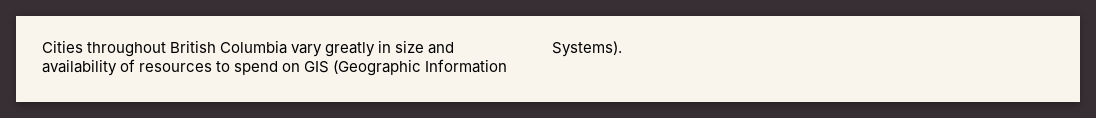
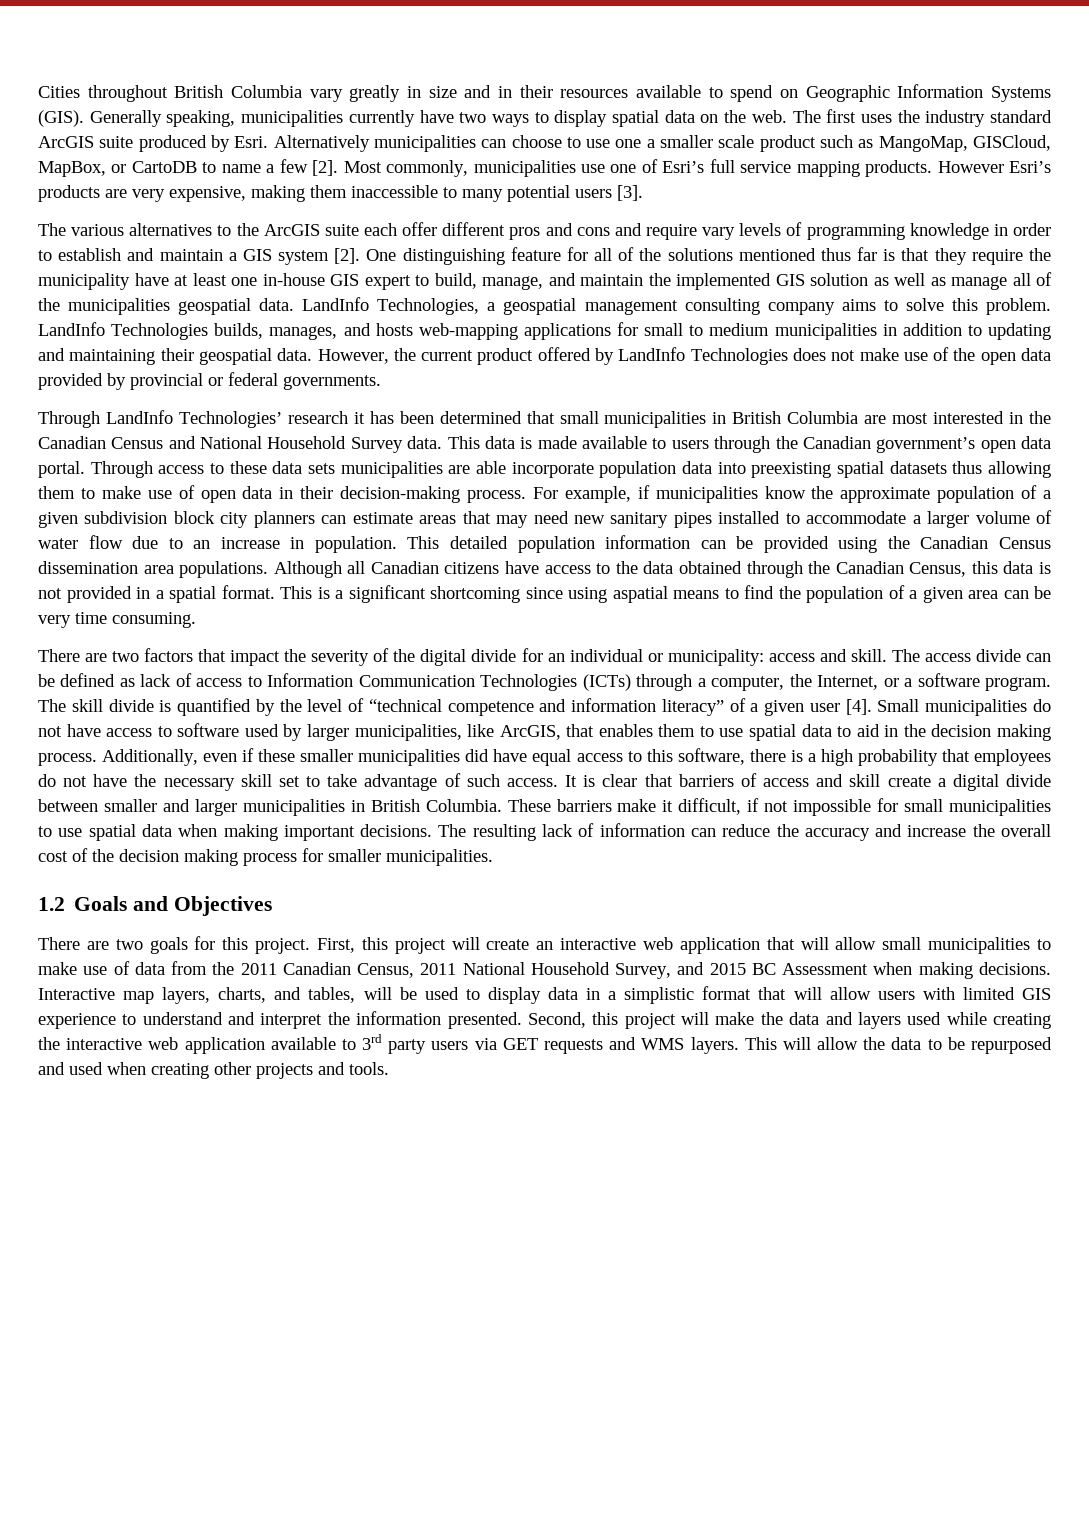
[42,59,508,76] [552,41,622,57] availability of resources to spend on GIS (Geographic Information Systems). -> [498,84,1051,102] [38,109,1053,127] [38,135,1051,152] [38,159,1052,177] [38,185,643,202] [38,222,1051,240] [38,247,1051,265] [38,272,1052,290] [38,297,1052,315] [38,322,1051,340] [38,347,1051,365] [38,372,381,390] [38,410,1052,428] [38,436,1051,453] [38,461,1051,478] [38,485,1051,503] [38,510,1053,528] [38,535,1051,553] [38,561,1051,578] [38,585,1051,603] [38,612,196,628] [38,648,1052,666] [38,673,1052,691] [38,698,1052,716] [38,723,1052,741] [38,748,1051,766] [38,773,1051,791] [38,798,1052,816] [38,823,1051,841] [38,848,493,866] [38,896,272,916] [38,936,1052,954] [38,961,1052,979] [38,986,1051,1004] [38,1011,1051,1029] [38,1034,1052,1054] [38,1062,389,1079] in their resources available to spend on Geographic Information Systems (GIS). Generally speaking, municipalities currently have two ways to display spatial data on the web. The first uses the industry standard ArcGIS suite produced by Esri. Alternatively municipalities can choose to use one a smaller scale product such as MangoMap, GISCloud, MapBox, or CartoDB to name a few [2]. Most commonly, municipalities use one of Esri’s full service mapping products. However Esri’s products are very expensive, making them inaccessible to many potential users [3]. // The various alternatives to the ArcGIS suite each offer different pros and cons and require vary levels of programming knowledge in order to establish and maintain a GIS system [2]. One distinguishing feature for all of the solutions mentioned thus far is that they require the municipality have at least one in-house GIS expert to build, manage, and maintain the implemented GIS solution as well as manage all of the municipalities geospatial data. LandInfo Technologies, a geospatial management consulting company aims to solve this problem. LandInfo Technologies builds, manages, and hosts web-mapping applications for small to medium municipalities in addition to updating and maintaining their geospatial data. However, the current product offered by LandInfo Technologies does not make use of the open data provided by provincial or federal governments. // Through LandInfo Technologies’ research it has been determined that small municipalities in British Columbia are most interested in the Canadian Census and National Household Survey data. This data is made available to users through the Canadian government’s open data portal. Through access to these data sets municipalities are able incorporate population data into preexisting spatial datasets thus allowing them to make use of open data in their decision-making process. For example, if municipalities know the approximate population of a given subdivision block city planners can estimate areas that may need new sanitary pipes installed to accommodate a larger volume of water flow due to an increase in population. This detailed population information can be provided using the Canadian Census dissemination area populations. Although all Canadian citizens have access to the data obtained through the Canadian Census, this data is not provided in a spatial format. This is a significant shortcoming since using aspatial means to find the population of a given area can be very time consuming. // There are two factors that impact the severity of the digital divide for an individual or municipality: access and skill. The access divide can be defined as lack of access to Information Communication Technologies (ICTs) through a computer, the Internet, or a software program. The skill divide is quantified by the level of “technical competence and information literacy” of a given user [4]. Small municipalities do not have access to software used by larger municipalities, like ArcGIS, that enables them to use spatial data to aid in the decision making process. Additionally, even if these smaller municipalities did have equal access to this software, there is a high probability that employees do not have the necessary skill set to take advantage of such access. It is clear that barriers of access and skill create a digital divide between smaller and larger municipalities in British Columbia. These barriers make it difficult, if not impossible for small municipalities to use spatial data when making important decisions. The resulting lack of information can reduce the accuracy and increase the overall cost of the decision making process for smaller municipalities. // 1.2 Goals and Objectives // There are two goals for this project. First, this project will create an interactive web application that will allow small municipalities to make use of data from the 2011 Canadian Census, 2011 National Household Survey, and 2015 BC Assessment when making decisions. Interactive map layers, charts, and tables, will be used to display data in a simplistic format that will allow users with limited GIS experience to understand and interpret the information presented. Second, this project will make the data and layers used while creating the interactive web application available to 3rd party users via GET requests and WMS layers. This will allow the data to be repurposed and used when creating other projects and tools.

